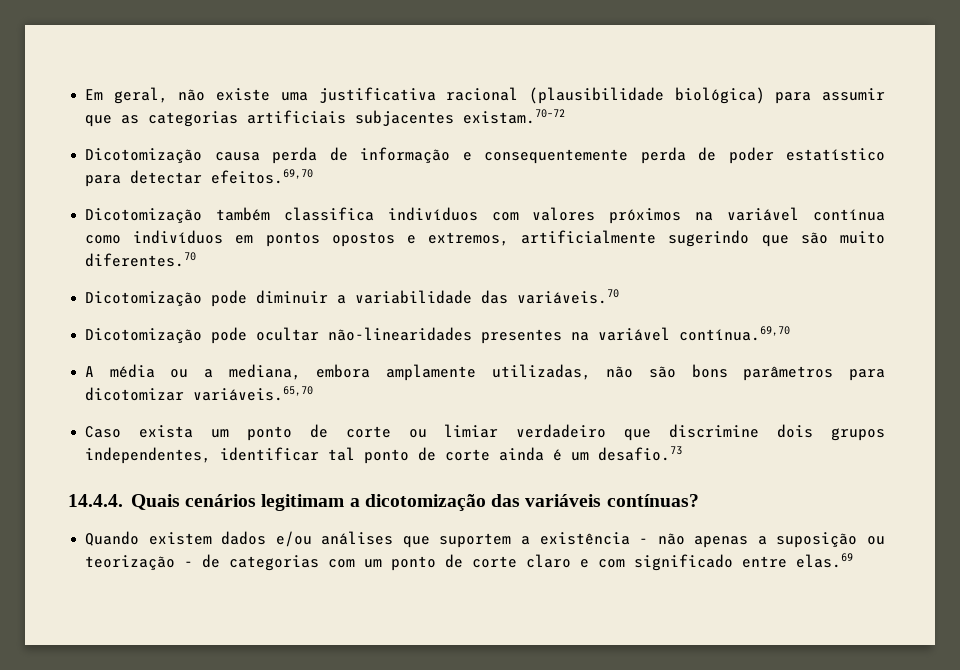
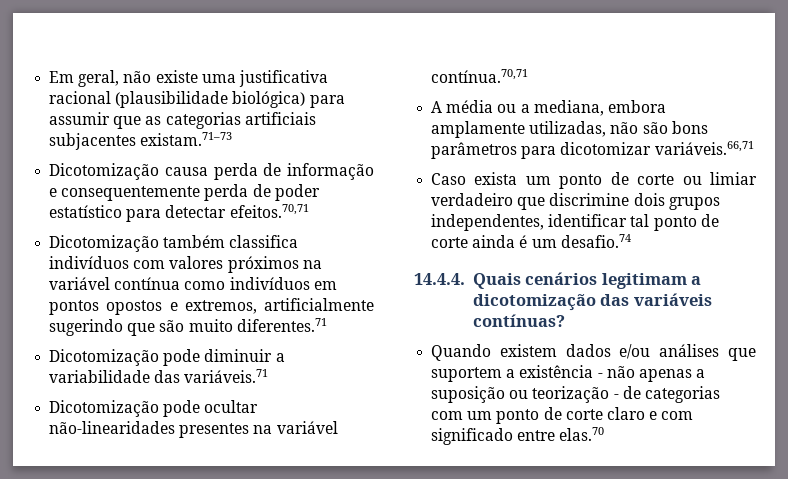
[463,109,566,124] existam.70–72 -> [140,132,233,146] existam.71–73
[211,169,314,184] efeitos.69,70 -> [229,204,309,218] efeitos.70,71
[85,252,197,267] diferentes.70 -> [236,318,327,332] diferentes.71
[517,289,620,304] variáveis.70 -> [184,369,269,383] variáveis.71
[679,326,791,341] contínua.69,70 -> [431,69,529,83] contínua.70,71
[193,386,314,401] variáveis.65,70 -> [654,141,754,155] variáveis.66,71
[598,446,683,461] desafio.73 -> [560,234,631,248] desafio.74
[796,553,854,568] elas.69 -> [559,427,605,441] elas.70

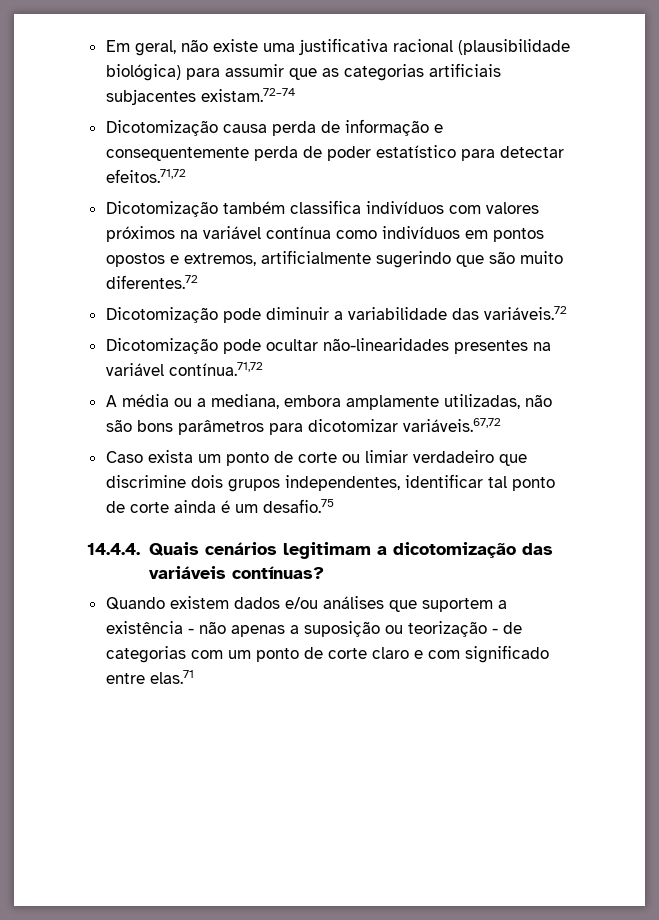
[140,132,233,146] existam.71–73 -> [200,88,295,102] existam.72–74
[229,204,309,218] efeitos.70,71 -> [105,169,186,183] efeitos.71,72
[236,318,327,332] diferentes.71 -> [105,275,198,289] diferentes.72
[184,369,269,383] variáveis.71 -> [483,306,567,320] variáveis.72
[431,69,529,83] contínua.70,71 -> [168,362,263,376] contínua.71,72
[654,141,754,155] variáveis.66,71 -> [402,418,501,432] variáveis.67,72
[560,234,631,248] desafio.74 -> [262,499,334,513] desafio.75
[559,427,605,441] elas.70 -> [149,670,194,684] elas.71

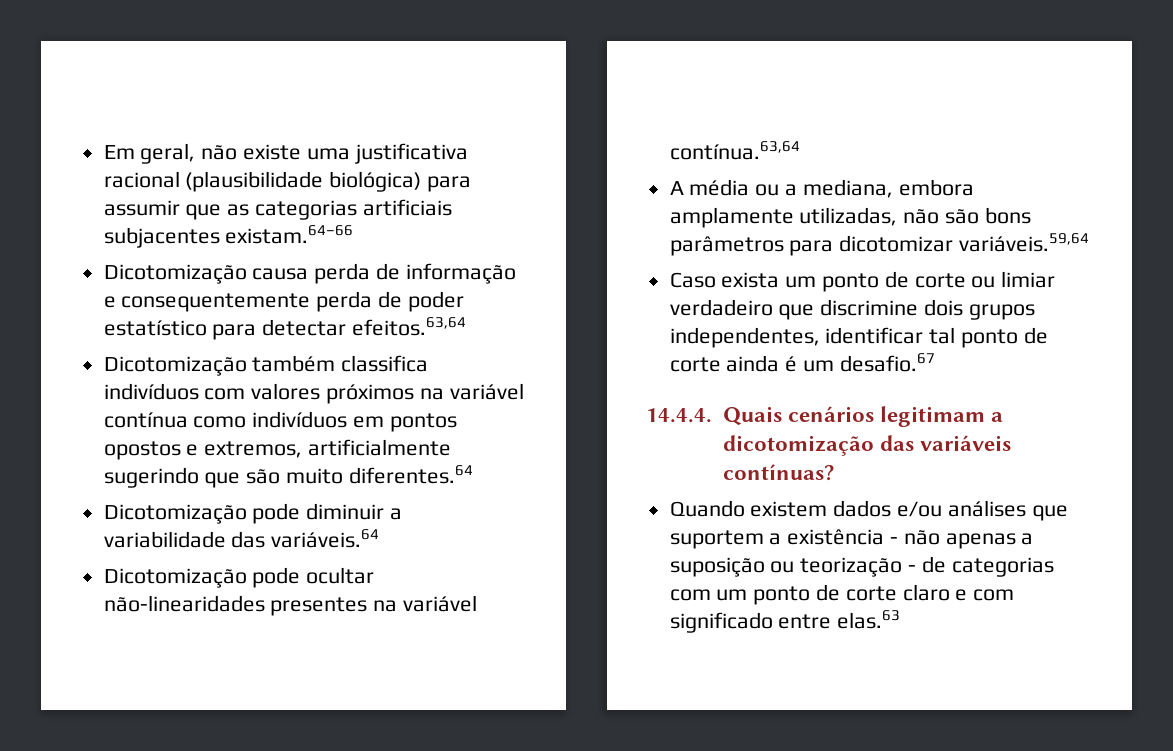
[200,88,295,102] existam.72–74 -> [225,225,354,244] existam.64–66
[105,169,186,183] efeitos.71,72 -> [352,317,467,336] efeitos.63,64
[105,275,198,289] diferentes.72 -> [348,465,473,484] diferentes.64
[483,306,567,320] variáveis.72 -> [271,529,380,548] variáveis.64
[168,362,263,376] contínua.71,72 -> [669,141,800,160] contínua.63,64
[402,418,501,432] variáveis.67,72 -> [959,233,1090,252] variáveis.59,64
[262,499,334,513] desafio.75 -> [839,353,935,372] desafio.67
[149,670,194,684] elas.71 -> [837,610,901,629] elas.63

